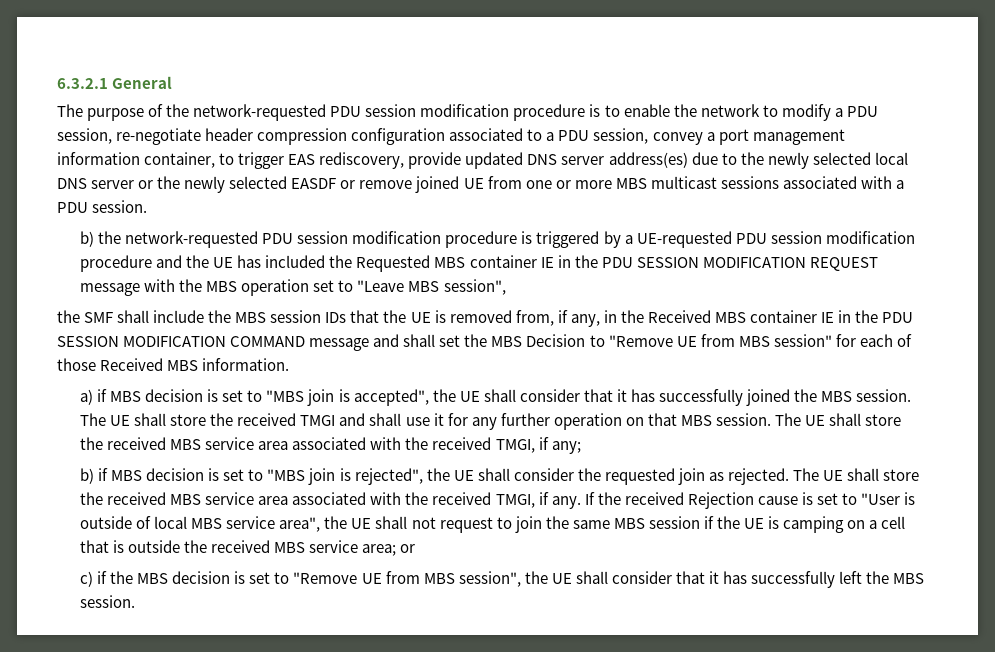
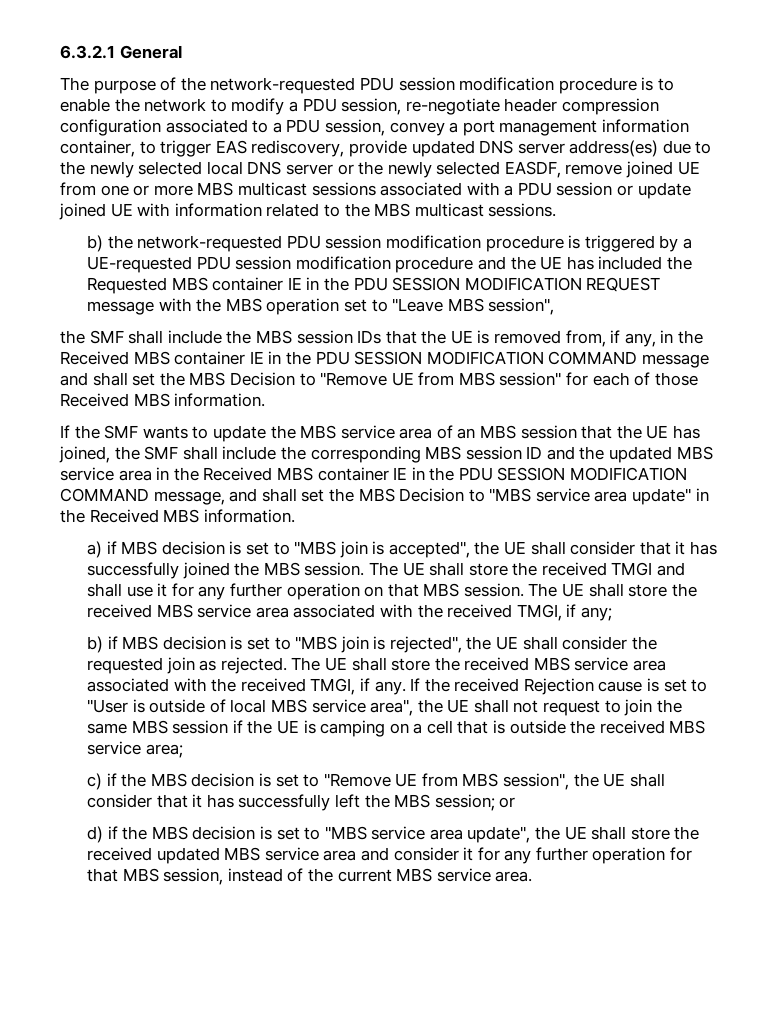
[291,178,356,189] EASDF or -> [504,161,561,178] EASDF,
[92,200,148,213] session. -> [556,182,691,199] [59,203,557,220] session or update joined UE with information related to the MBS multicast sessions.
(290, 364) none -> [60,425,701,442] [59,446,713,463] [60,467,688,481] [60,488,709,505] [60,509,295,523] // If the SMF wants to update the MBS service area of an MBS session that the UE has joined, the SMF shall include the corresponding MBS session ID and the updated MBS service area in the Received MBS container IE in the PDU SESSION MODIFICATION COMMAND message, and shall set the MBS Decision to "MBS service area update" in the Received MBS information.
[400,544,416,553] or -> (183, 751) none
[80,595,136,608] session. -> [434,794,516,811] [86,826,700,843] [86,847,693,864] [86,868,533,885] session; or // d) if the MBS decision is set to "MBS service area update", the UE shall store the received updated MBS service area and consider it for any further operation for that MBS session, instead of the current MBS service area.

